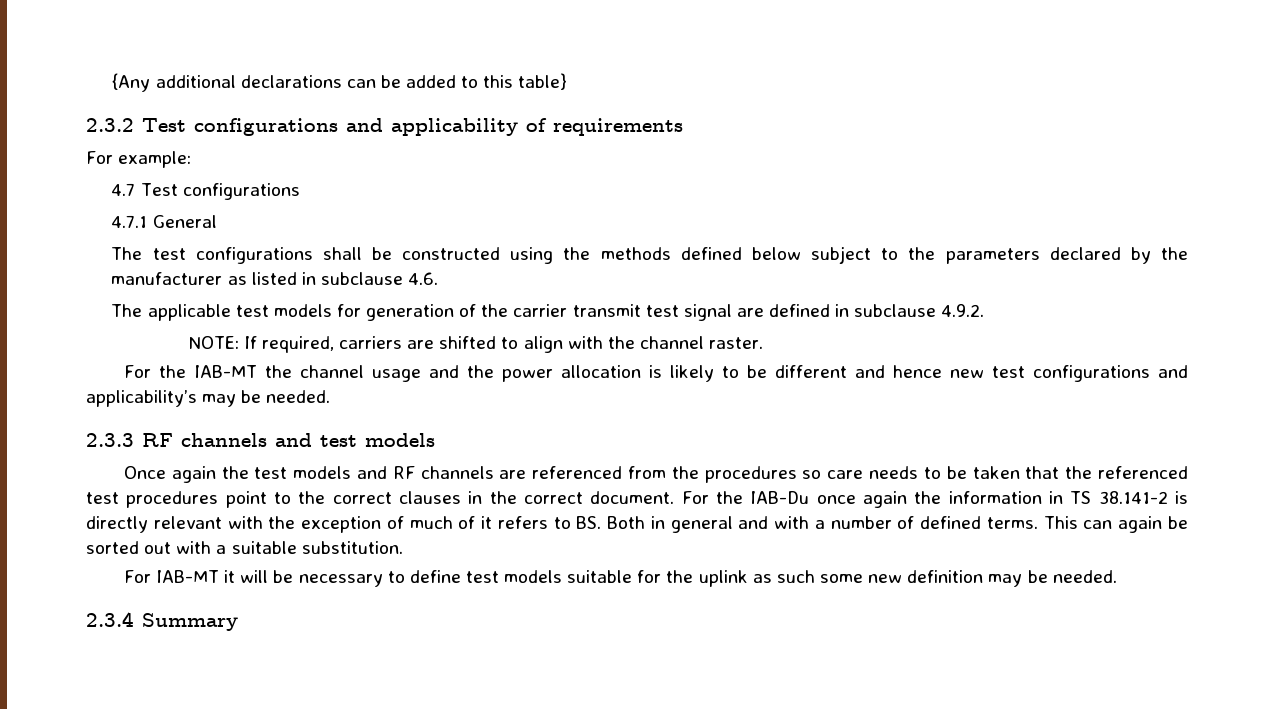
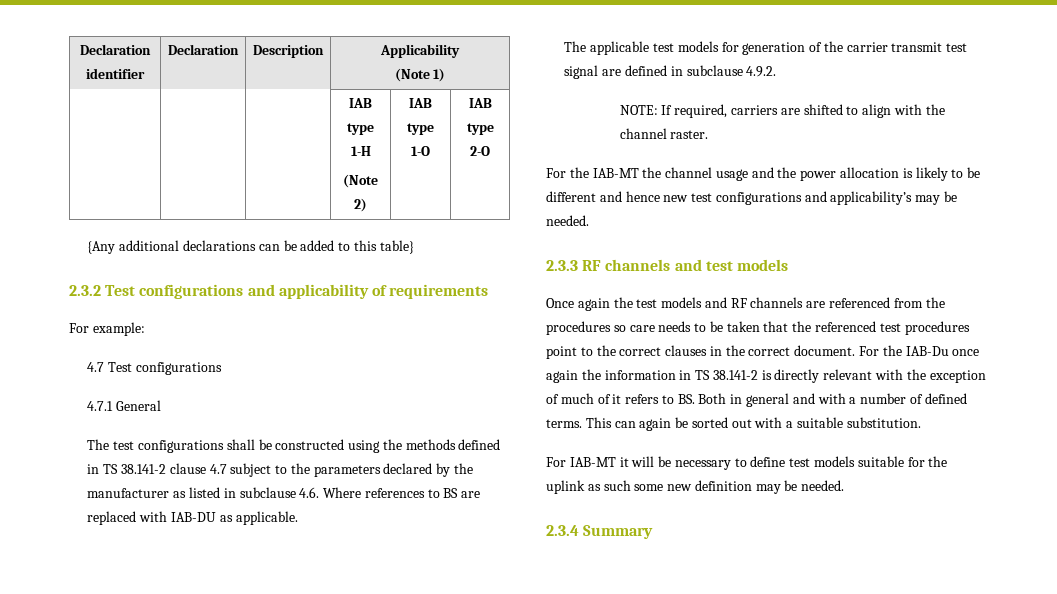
(111, 82) none -> [80,44,151,55] [86,68,145,79] [168,44,239,55] [253,45,324,58] [380,44,460,58] [394,68,446,82] [349,98,372,108] [347,123,374,135] [350,146,371,156] [343,174,378,188] [354,198,367,212] [409,98,432,108] [407,123,434,135] [411,146,430,156] [468,98,492,108] [466,123,494,135] [470,146,490,156] Declaration identifier | Declaration | Description | Applicability // (Note 1) // | | | IAB type 1-H // (Note 2) | IAB type 1-O | IAB type 2-O //
[751,247,801,260] below -> [87,463,227,474] in TS 38.141-2 clause 4.7
(439, 278) none -> [323,487,481,498] [87,511,298,525] Where references to BS are replaced with IAB-DU as applicable.

